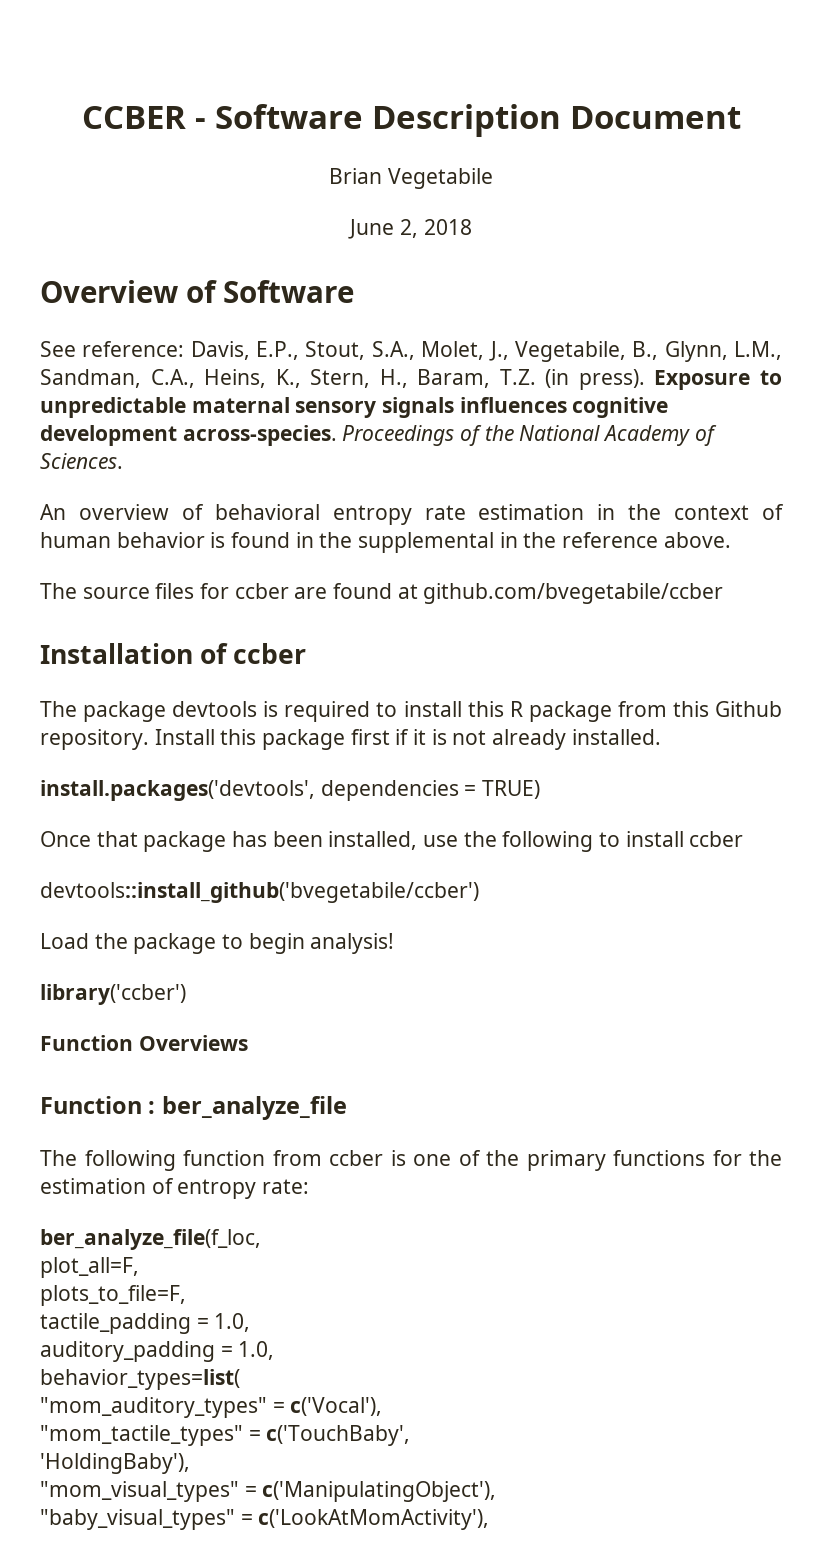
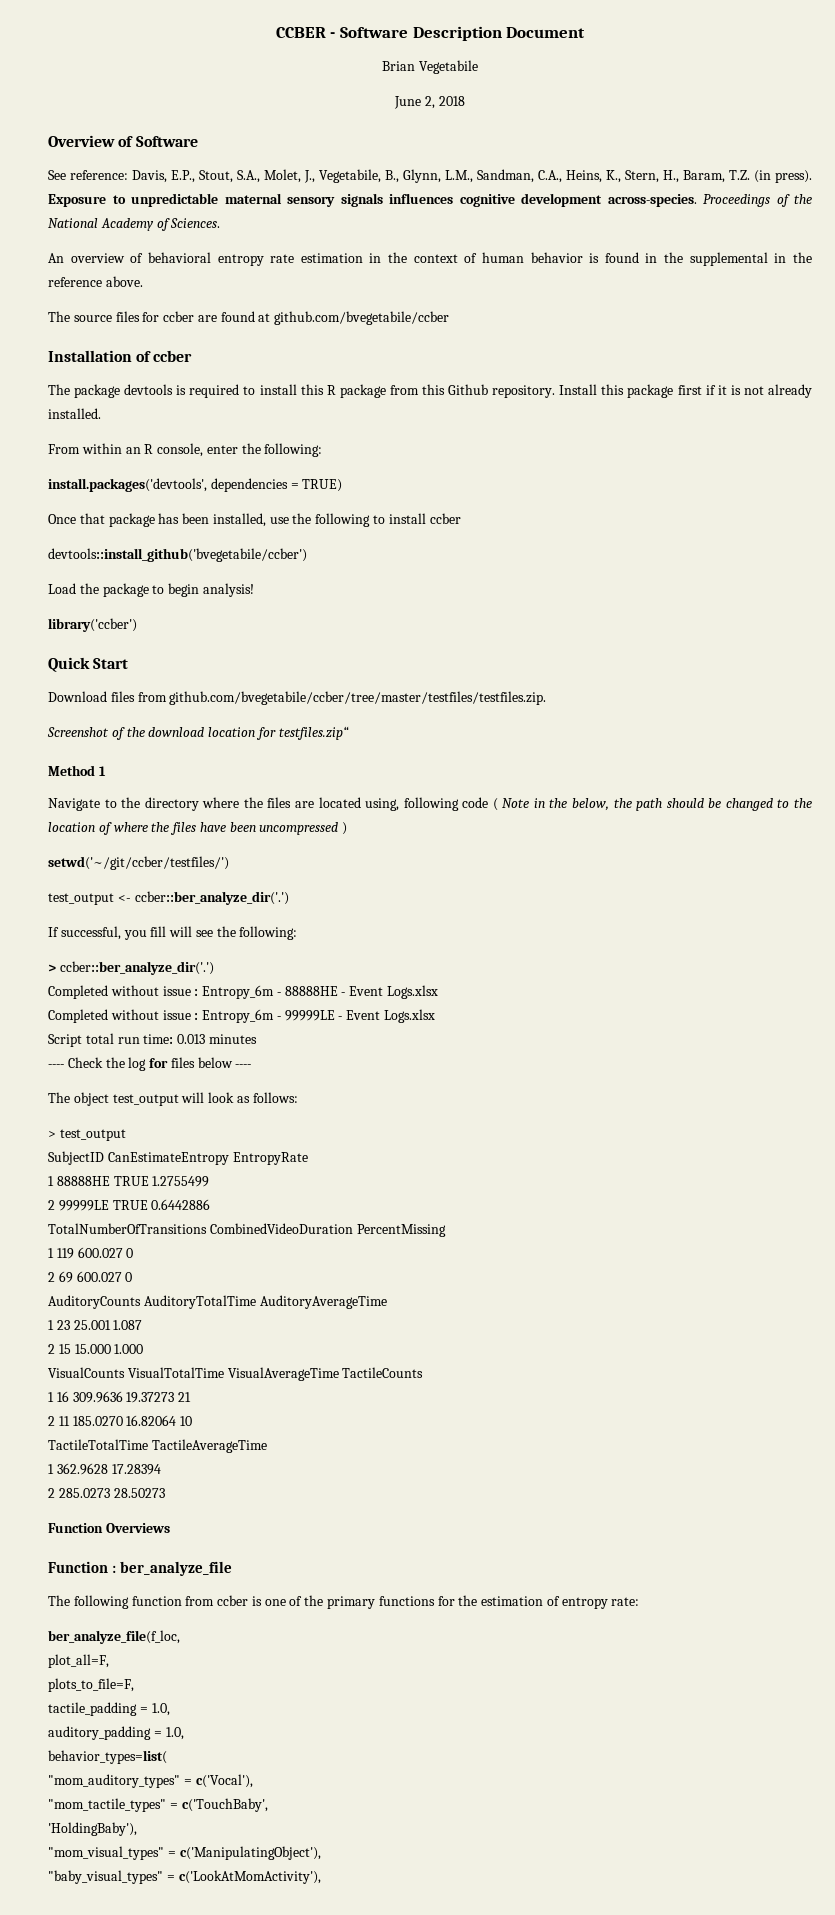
(661, 737) none -> [48,443,323,457] // From within an R console, enter the following:
(186, 994) none -> [48,657,129,672] [48,691,547,705] [47,726,349,740] [48,765,106,776] [48,797,813,811] [48,822,348,835] [48,856,229,870] [48,891,289,905] [48,926,298,940] [48,961,214,975] [48,985,439,999] [48,1009,436,1023] [48,1033,257,1047] [48,1057,252,1071] [48,1092,298,1106] [48,1129,126,1141] [48,1151,308,1165] [48,1176,210,1187] [48,1199,211,1211] [48,1223,446,1237] [48,1247,134,1259] [48,1271,133,1283] [48,1295,387,1309] [48,1320,143,1330] [48,1344,144,1354] [48,1367,424,1381] [48,1391,192,1403] [48,1415,193,1426] [48,1439,267,1453] [48,1463,161,1475] [48,1488,165,1498] // Quick Start // Download files from github.com/bvegetabile/ccber/tree/master/testfiles/testfiles.zip. // Screenshot of the download location for testfiles.zip“ // Method 1 // Navigate to the directory where the files are located using, following code ( Note in the below, the path should be changed to the location of where the files have been uncompressed ) // setwd('~/git/ccber/testfiles/') // test_output <- ccber::ber_analyze_dir('.') // If successful, you fill will see the following: // > ccber::ber_analyze_dir('.') // Completed without issue : Entropy_6m - 88888HE - Event Logs.xlsx // Completed without issue : Entropy_6m - 99999LE - Event Logs.xlsx // Script total run time: 0.013 minutes // ---- Check the log for files below ---- // The object test_output will look as follows: // > test_output // SubjectID CanEstimateEntropy EntropyRate // 1 88888HE TRUE 1.2755499 // 2 99999LE TRUE 0.6442886 // TotalNumberOfTransitions CombinedVideoDuration PercentMissing // 1 119 600.027 0 // 2 69 600.027 0 // AuditoryCounts AuditoryTotalTime AuditoryAverageTime // 1 23 25.001 1.087 // 2 15 15.000 1.000 // VisualCounts VisualTotalTime VisualAverageTime TactileCounts // 1 16 309.9636 19.37273 21 // 2 11 185.0270 16.82064 10 // TactileTotalTime TactileAverageTime // 1 362.9628 17.28394 // 2 285.0273 28.50273

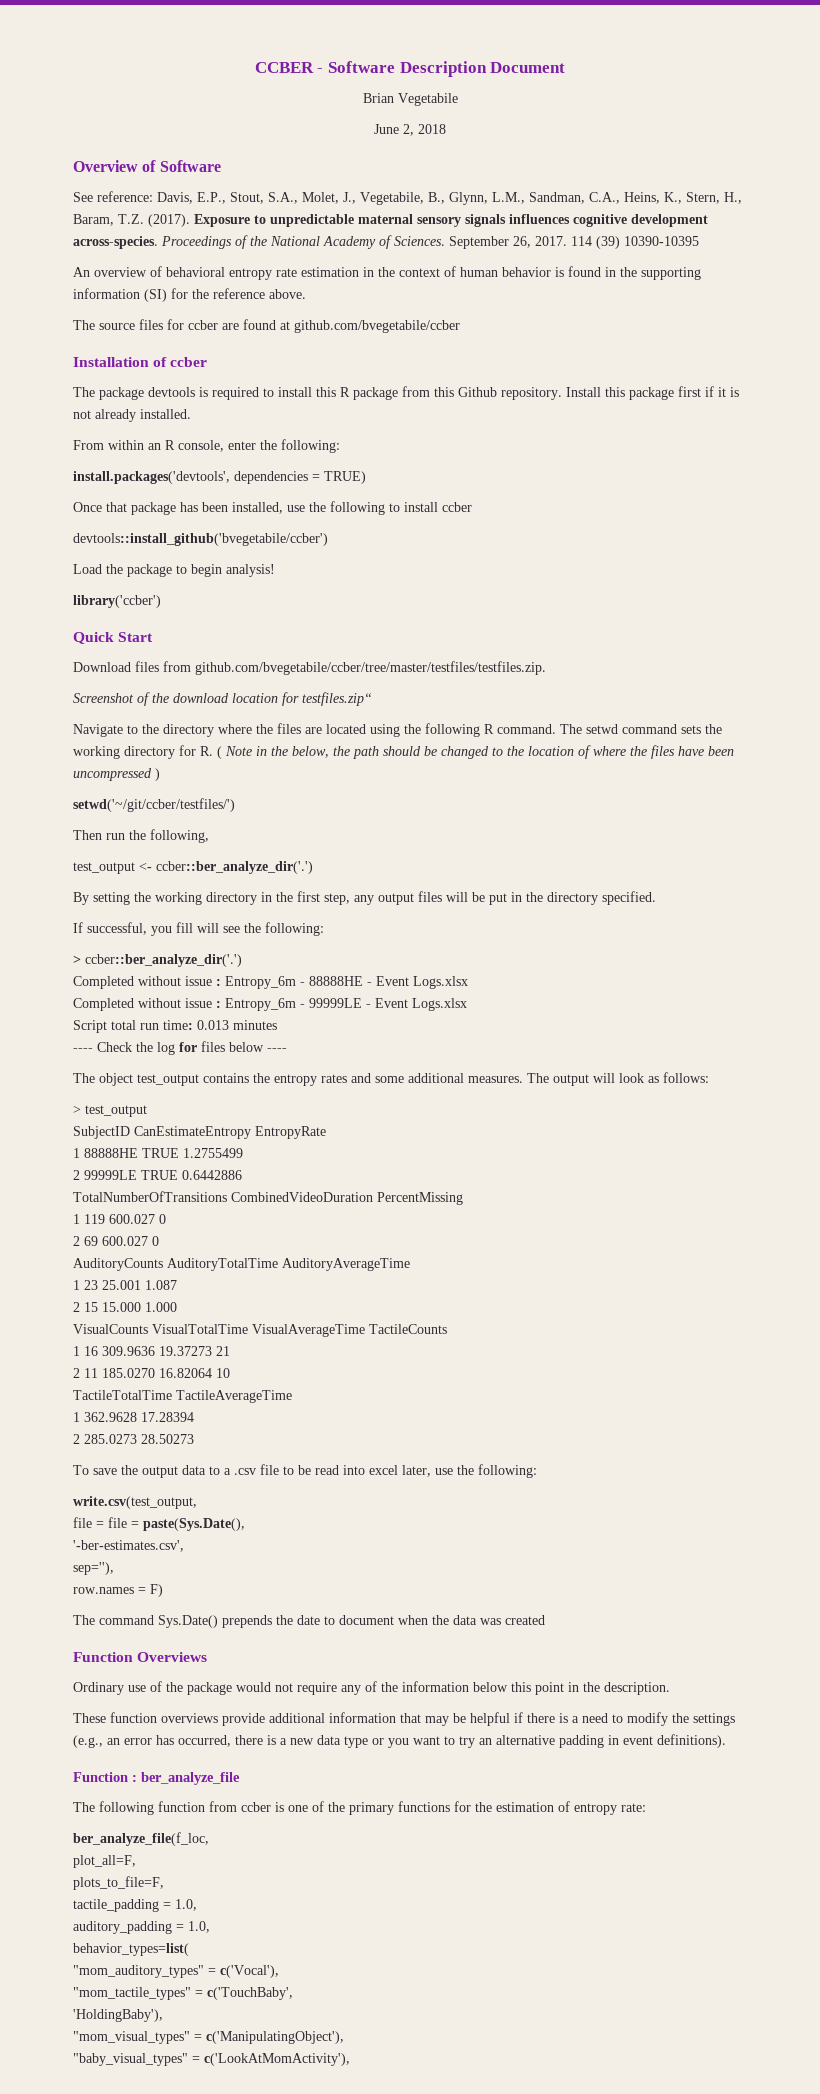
[754,170,812,183] (in press). -> [148,214,190,227] (2017).
(221, 223) none -> [449,236,699,249] September 26, 2017. 114 (39) 10390-10395
[689,252,787,266] supplemental in -> [641,267,701,280] [73,288,188,302] supporting information (SI) for
[48,765,106,776] // Method 1 -> (372, 699) none
[365,797,489,811] using, following code -> [370,723,722,737] [73,745,213,759] using the following R command. The setwd command sets the working directory for R.
(229, 863) none -> [73,829,209,843] // Then run the following,
(289, 898) none -> [73,891,656,905] // By setting the working directory in the first step, any output files will be put in the directory specified.
(179, 1100) none -> [203,1073,589,1086] contains the entropy rates and some additional measures. The output
[48,1523,170,1533] Function Overviews -> [73,1464,537,1478] [73,1496,197,1509] [73,1517,245,1531] [73,1540,184,1552] [73,1562,114,1575] [73,1584,163,1597] [73,1615,545,1628] [73,1652,208,1662] [73,1681,670,1695] [73,1712,735,1726] [73,1734,726,1748] To save the output data to a .csv file to be read into excel later, use the following: // write.csv(test_output, // file = file = paste(Sys.Date(), // '-ber-estimates.csv', // sep=''), // row.names = F) // The command Sys.Date() prepends the date to document when the data was created // Function Overviews // Ordinary use of the package would not require any of the information below this point in the description. // These function overviews provide additional information that may be helpful if there is a need to modify the settings (e.g., an error has occurred, there is a new data type or you want to try an alternative padding in event definitions).

